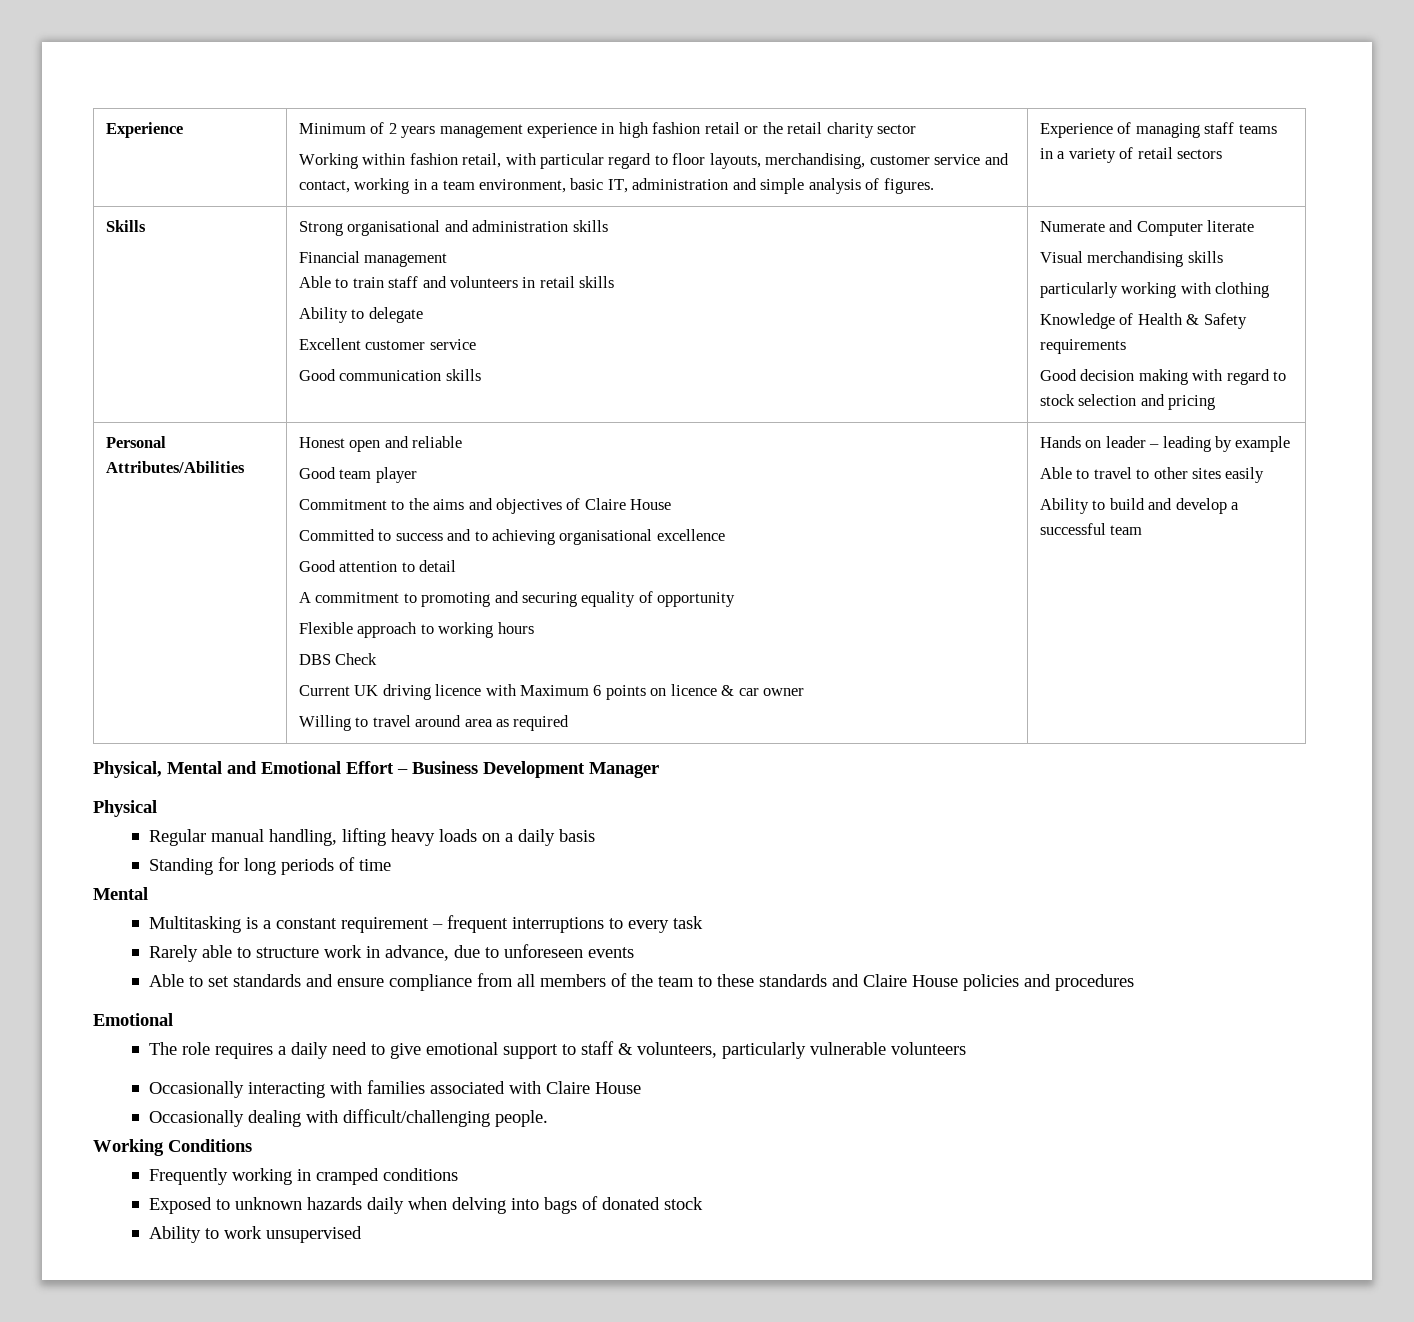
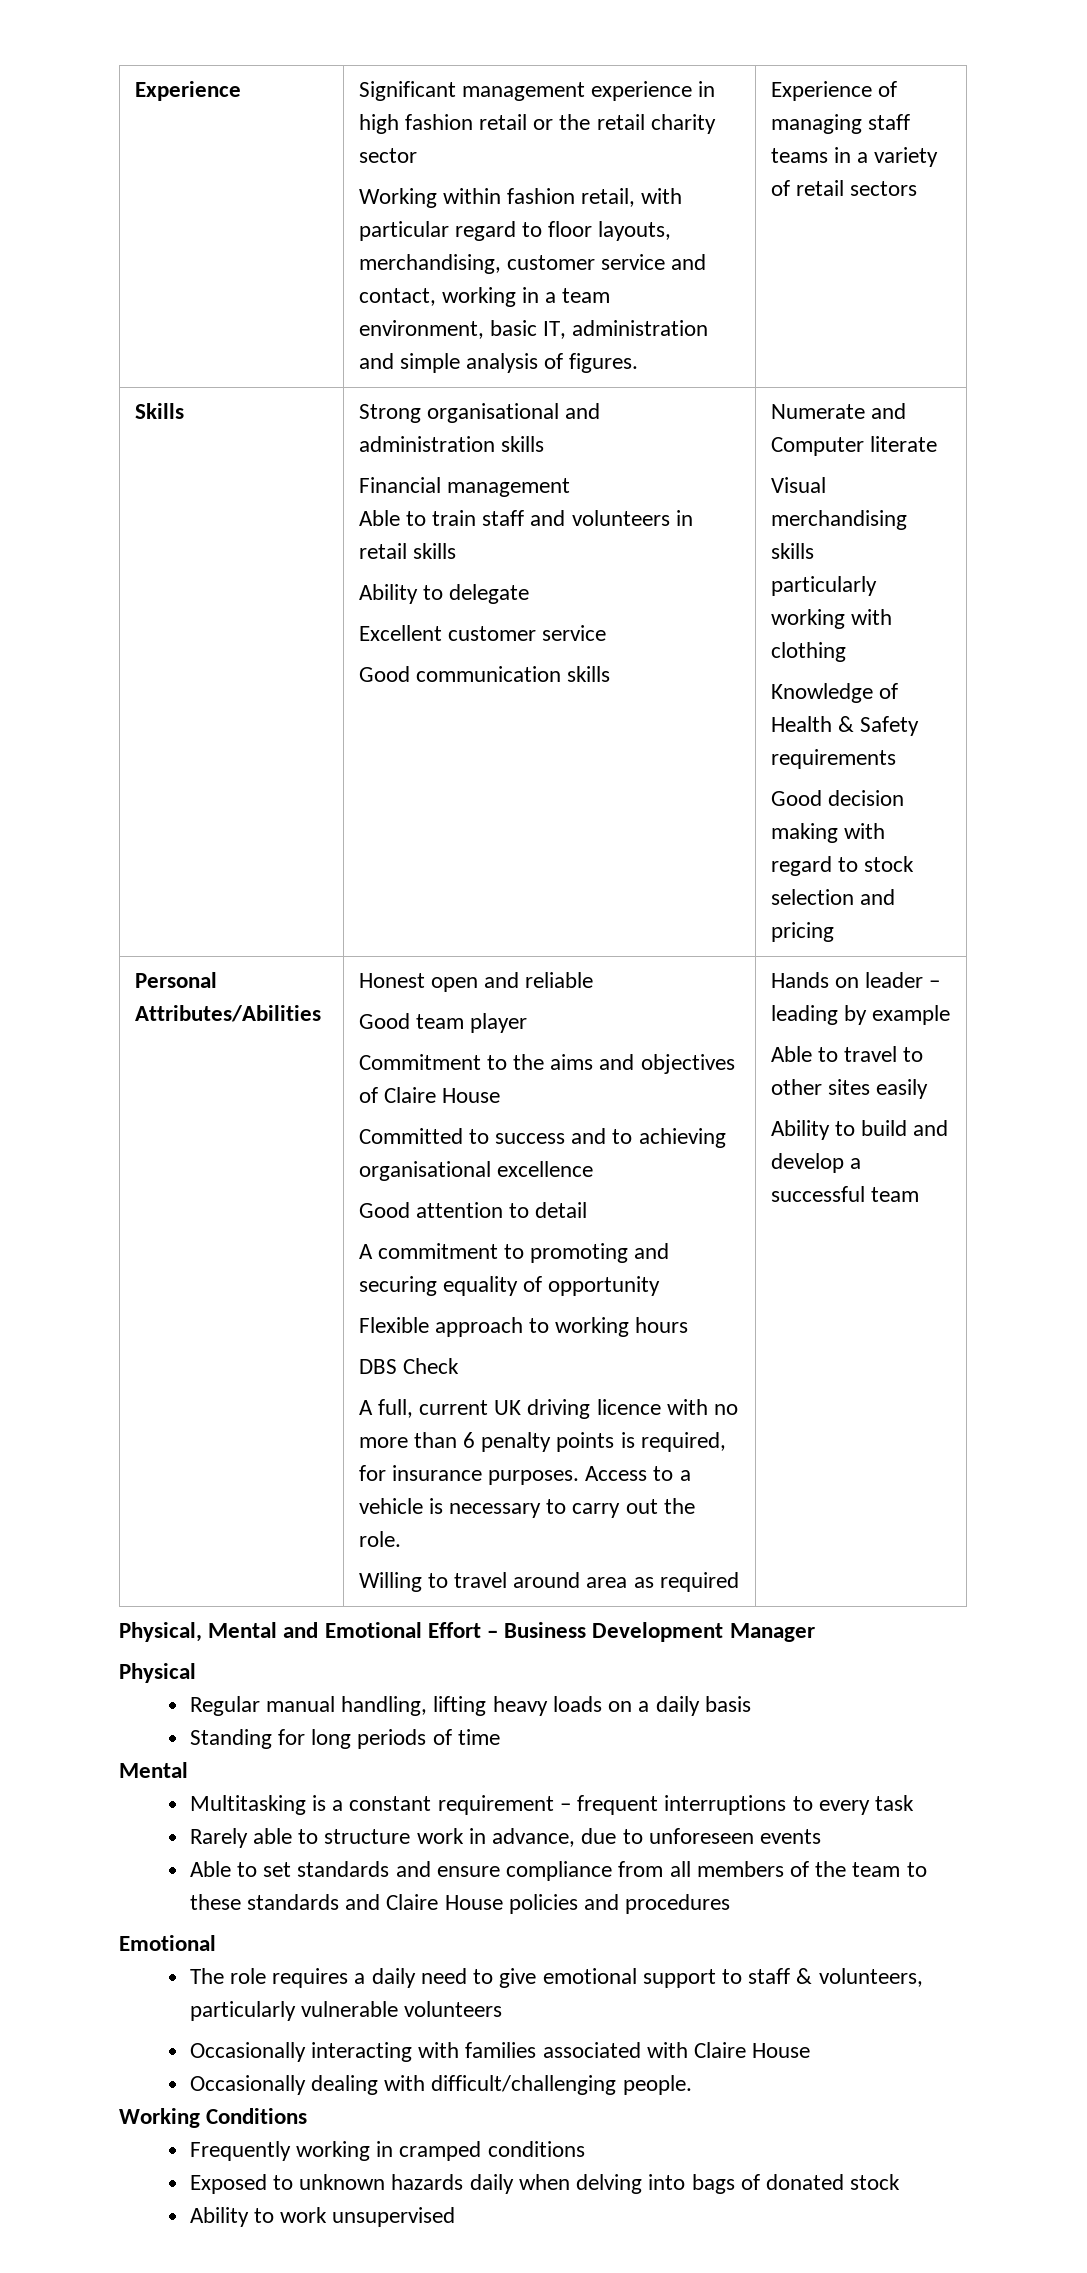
[298,122,436,138] Minimum of 2 years -> [358,81,456,101] Significant
[298,685,350,696] Current -> [358,1399,488,1418] A full, current
[519,684,805,700] Maximum 6 points on licence & car owner -> [713,1404,738,1415] [358,1432,726,1452] [358,1465,691,1485] [358,1498,695,1518] [358,1531,401,1547] no more than 6 penalty points is required, for insurance purposes. Access to a vehicle is necessary to carry out the role.

